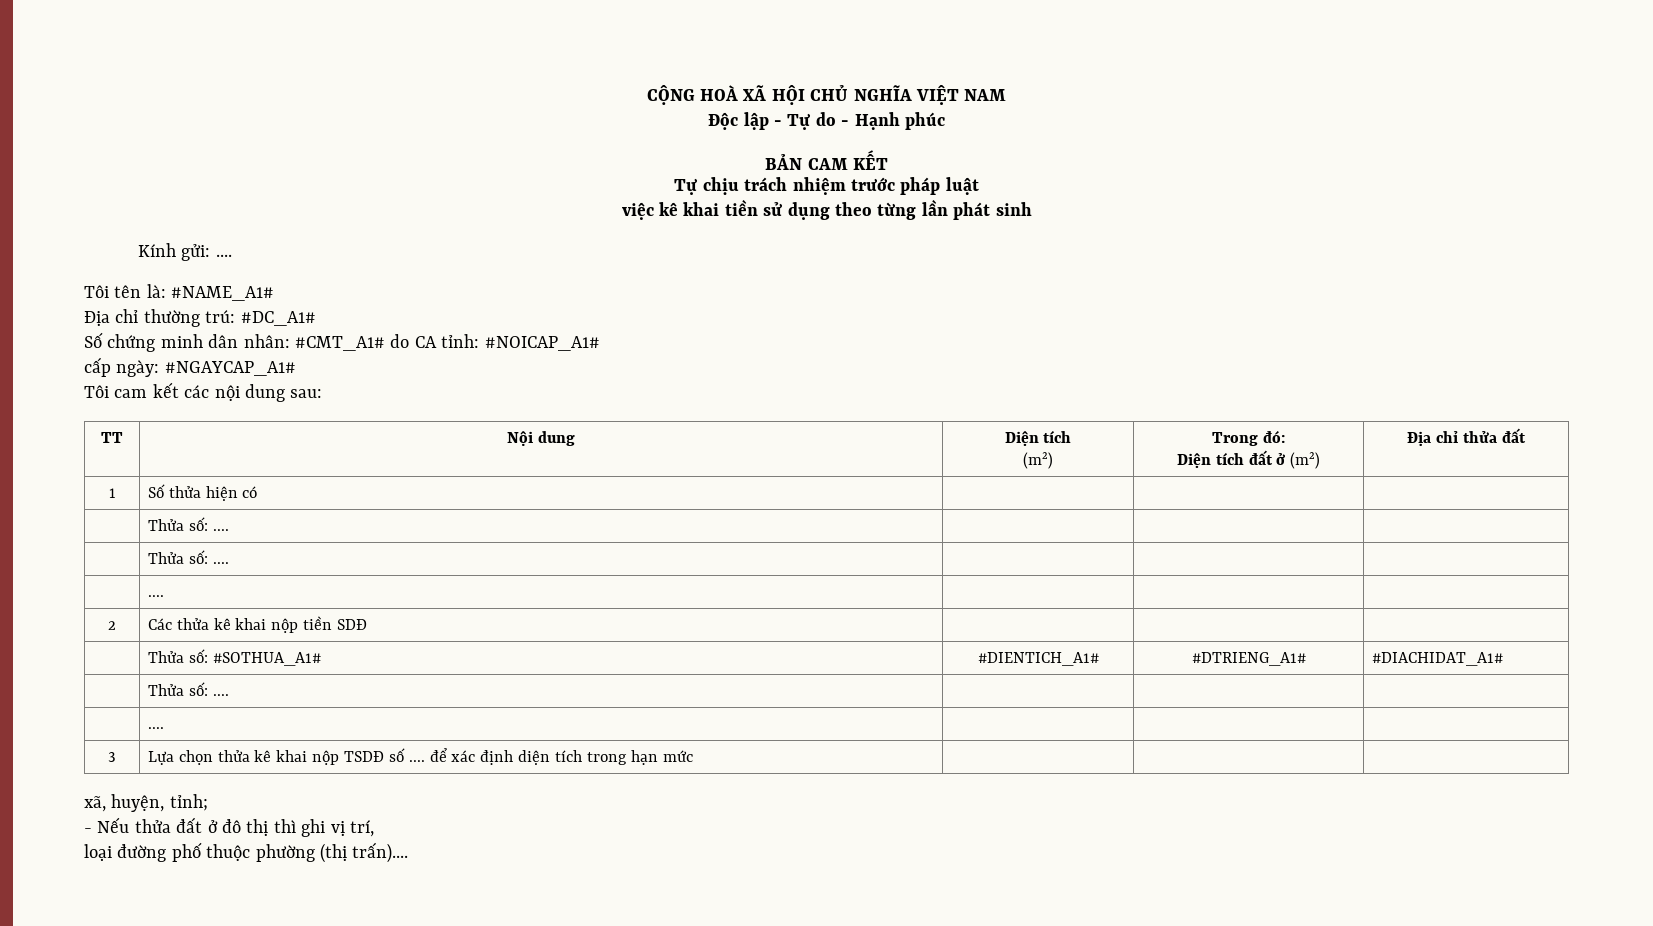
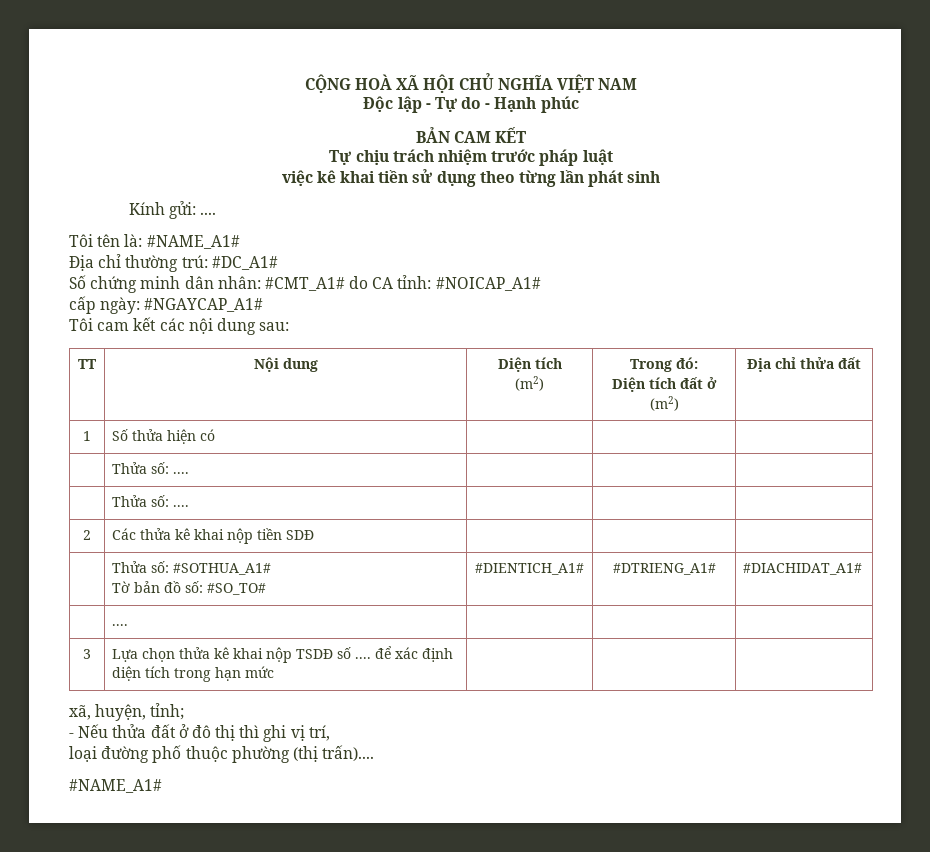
[147,595,164,597] // | .... | | | -> (190, 506) none
(321, 659) none -> [112,581,267,595] // Tờ bản đồ số: #SO_TO#
[147,682,229,696] // | Thửa số: .... | | | -> (863, 569) none
(409, 852) none -> [69,779,162,793] // #NAME_A1#

